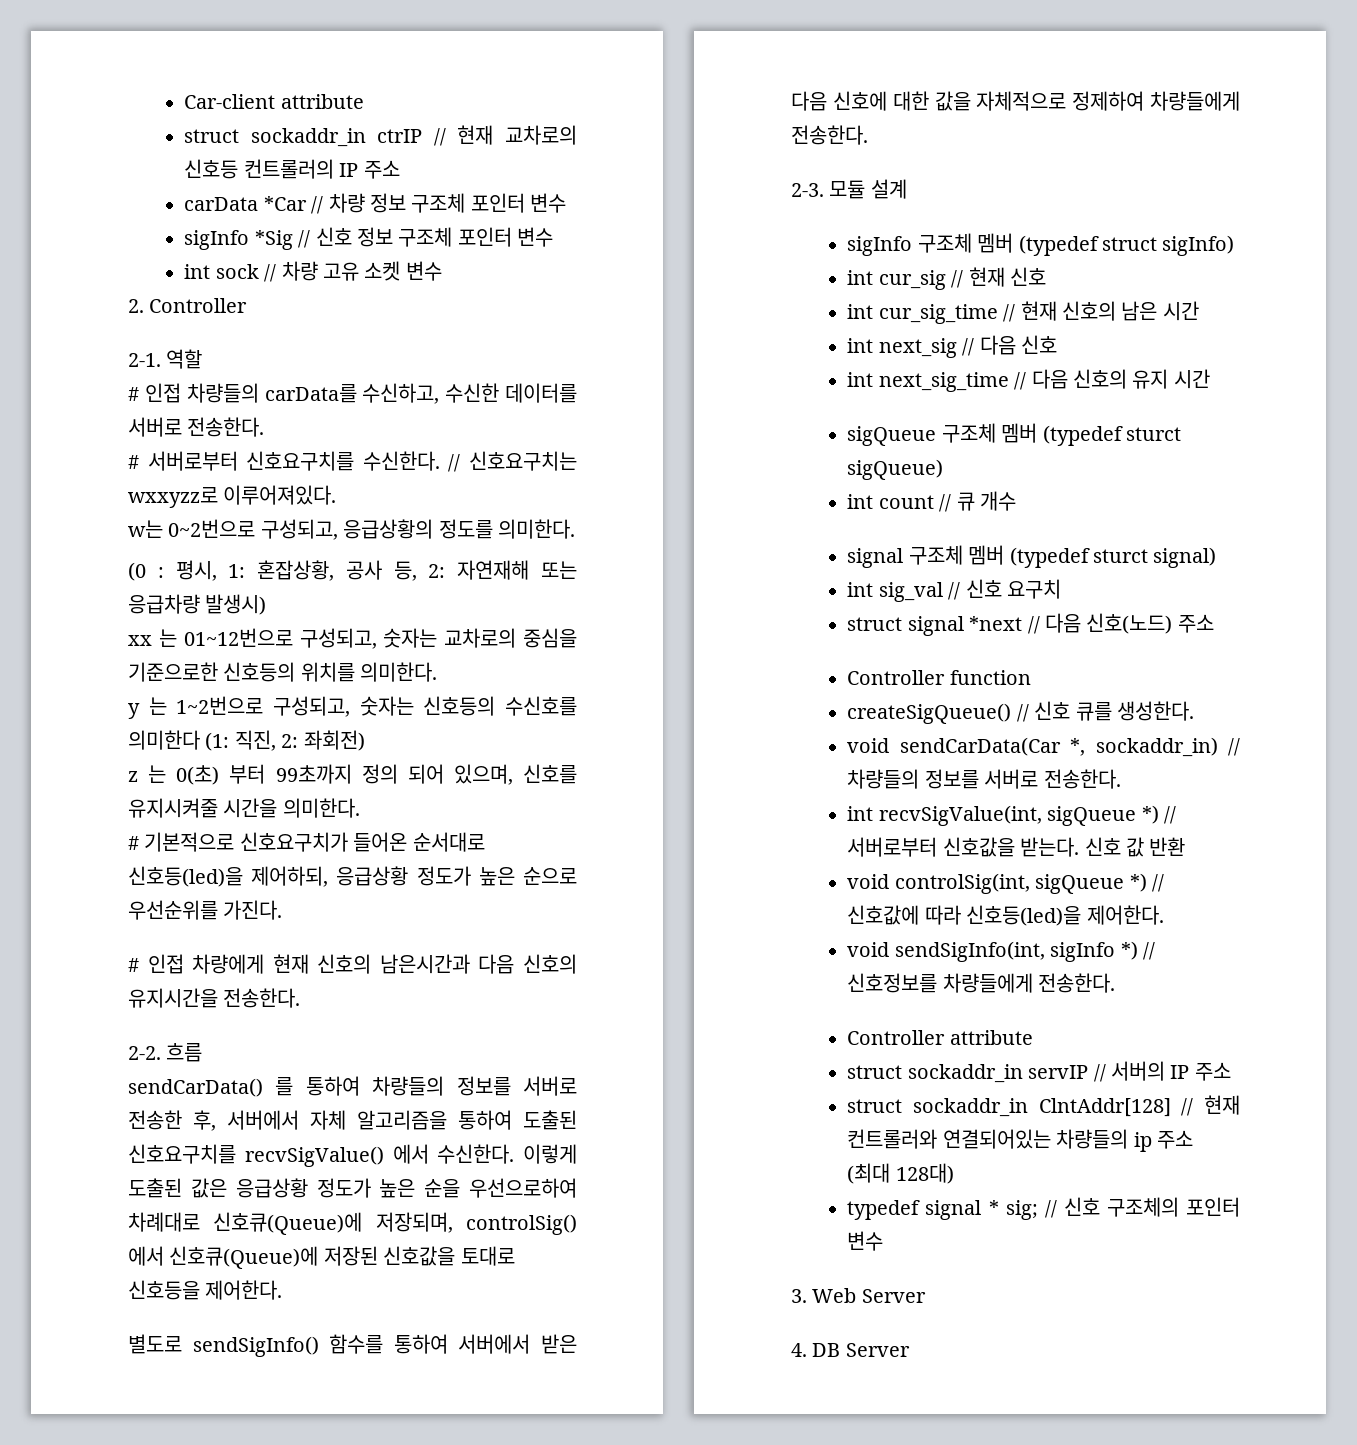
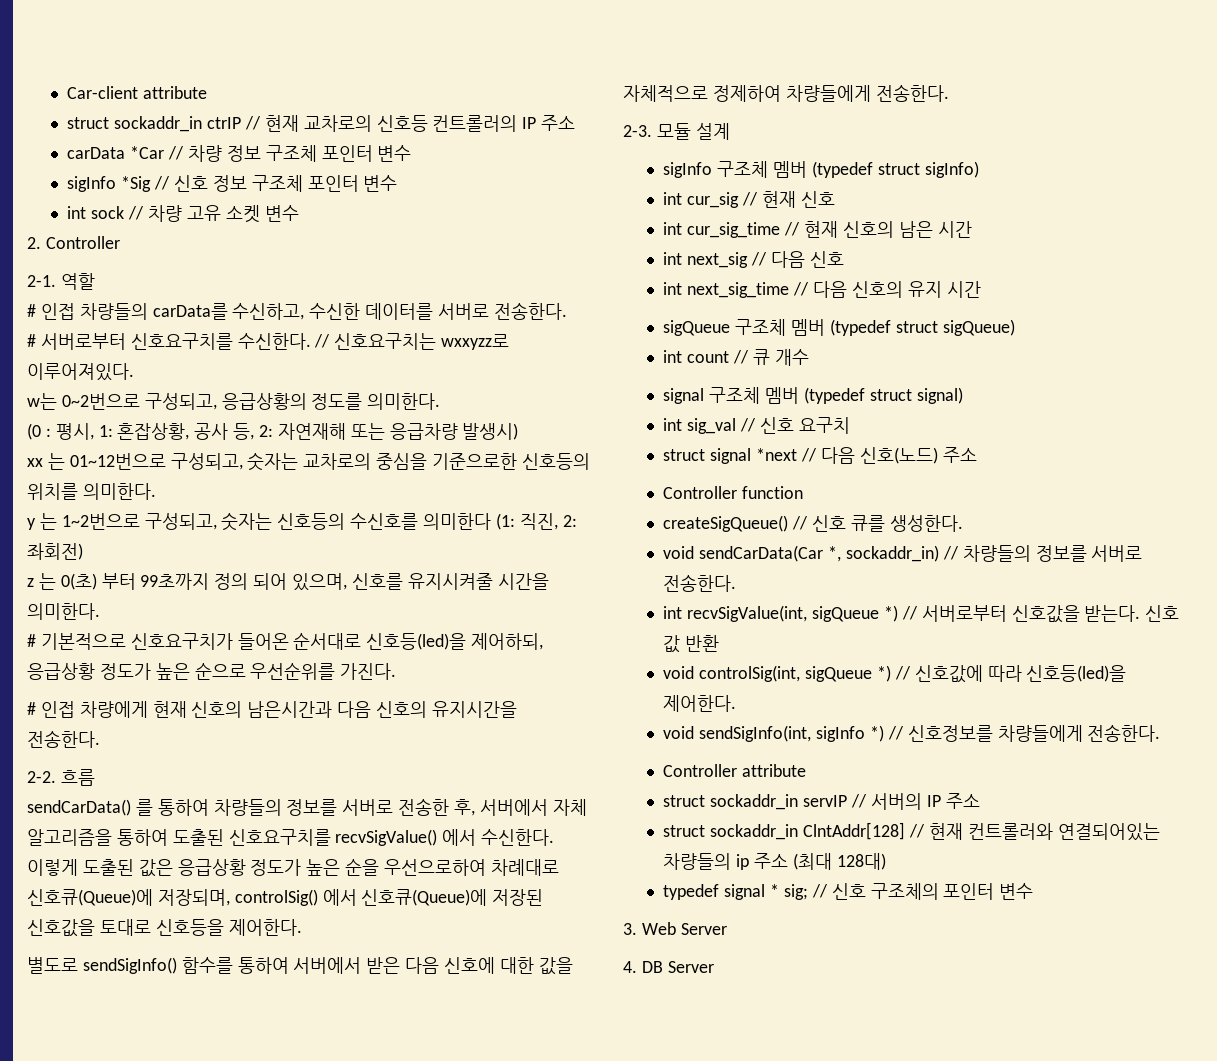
[1126,427,1182,441] sturct -> [895,321,938,333] struct
[1093,549,1149,563] sturct -> [869,389,912,401] struct

